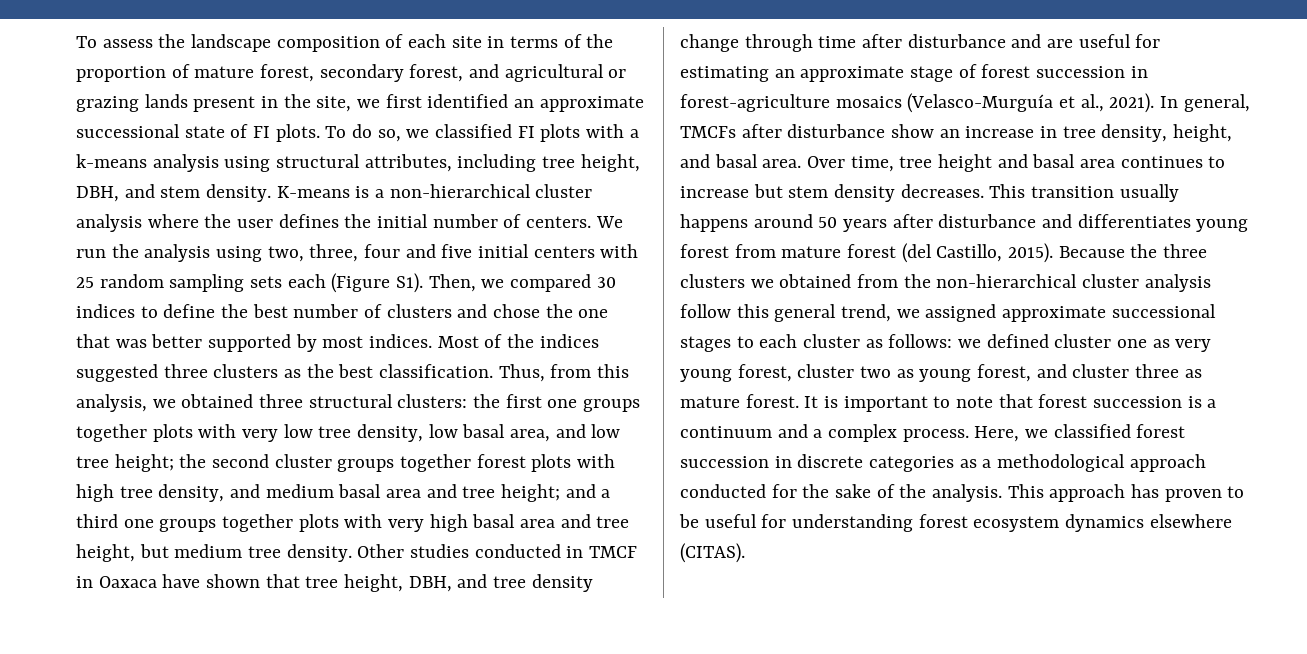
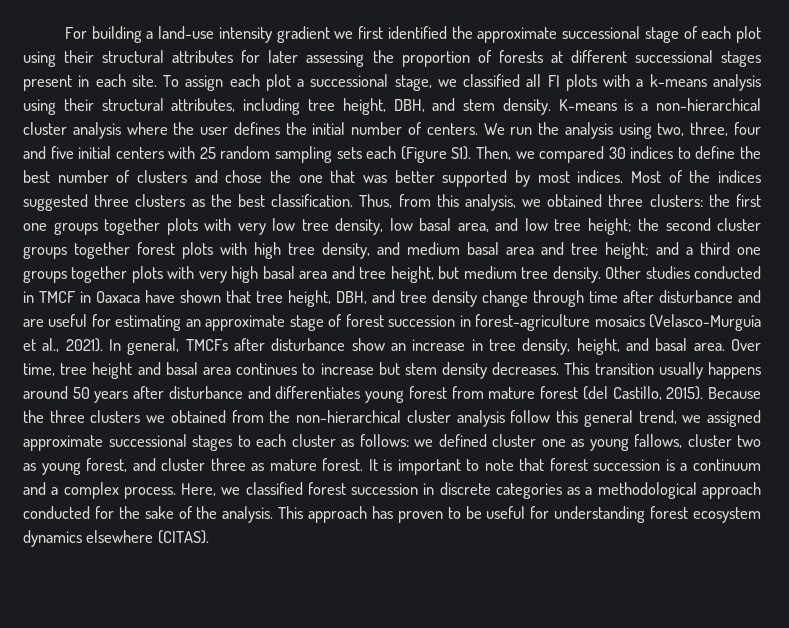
[76,34,614,52] [76,64,627,82] [76,94,644,112] [76,124,513,142] To assess the landscape composition of each site in terms of the proportion of mature forest, secondary forest, and agricultural or grazing lands present in the site, we first identified an approximate successional state of FI plots. To do so, we classified -> [64,26,762,43] [23,50,761,67] [23,74,542,91] For building a land-use intensity gradient we first identified the approximate successional stage of each plot using their structural attributes for later assessing the proportion of forests at different successional stages present in each site. To assign each plot a successional stage, we classified all
(271, 164) none -> [63,98,94,111] their
[308,394,393,408] structural -> (644, 200) none
[1175,339,1212,352] [680,364,792,382] very young forest, -> [589,434,682,451] young fallows,

